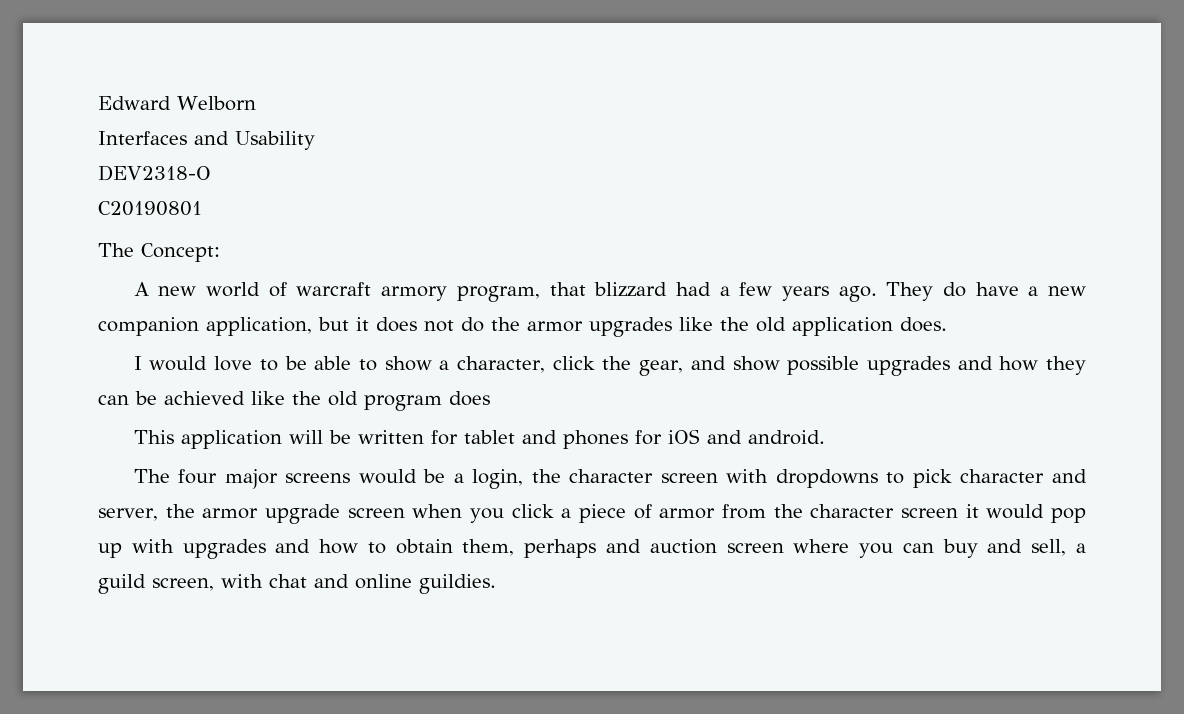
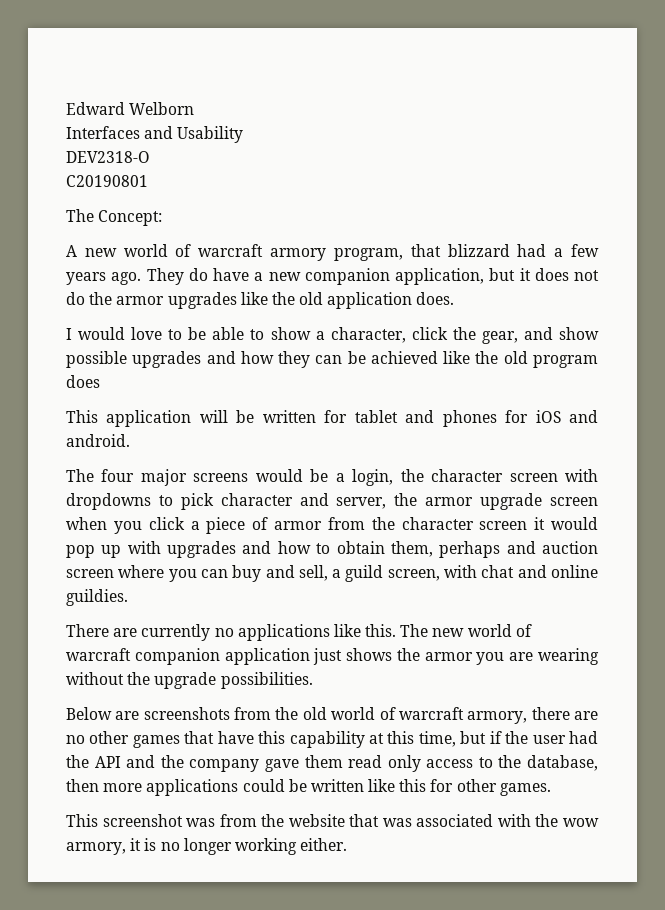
(496, 584) none -> [66,624,532,641] [66,648,599,665] [66,672,313,689] [66,707,598,724] [66,731,599,748] [66,755,598,772] [66,779,551,796] [66,814,599,827] [66,838,348,855] // There are currently no applications like this. The new world of warcraft companion application just shows the armor you are wearing without the upgrade possibilities. // Below are screenshots from the old world of warcraft armory, there are no other games that have this capability at this time, but if the user had the API and the company gave them read only access to the database, then more applications could be written like this for other games. // This screenshot was from the website that was associated with the wow armory, it is no longer working either.

